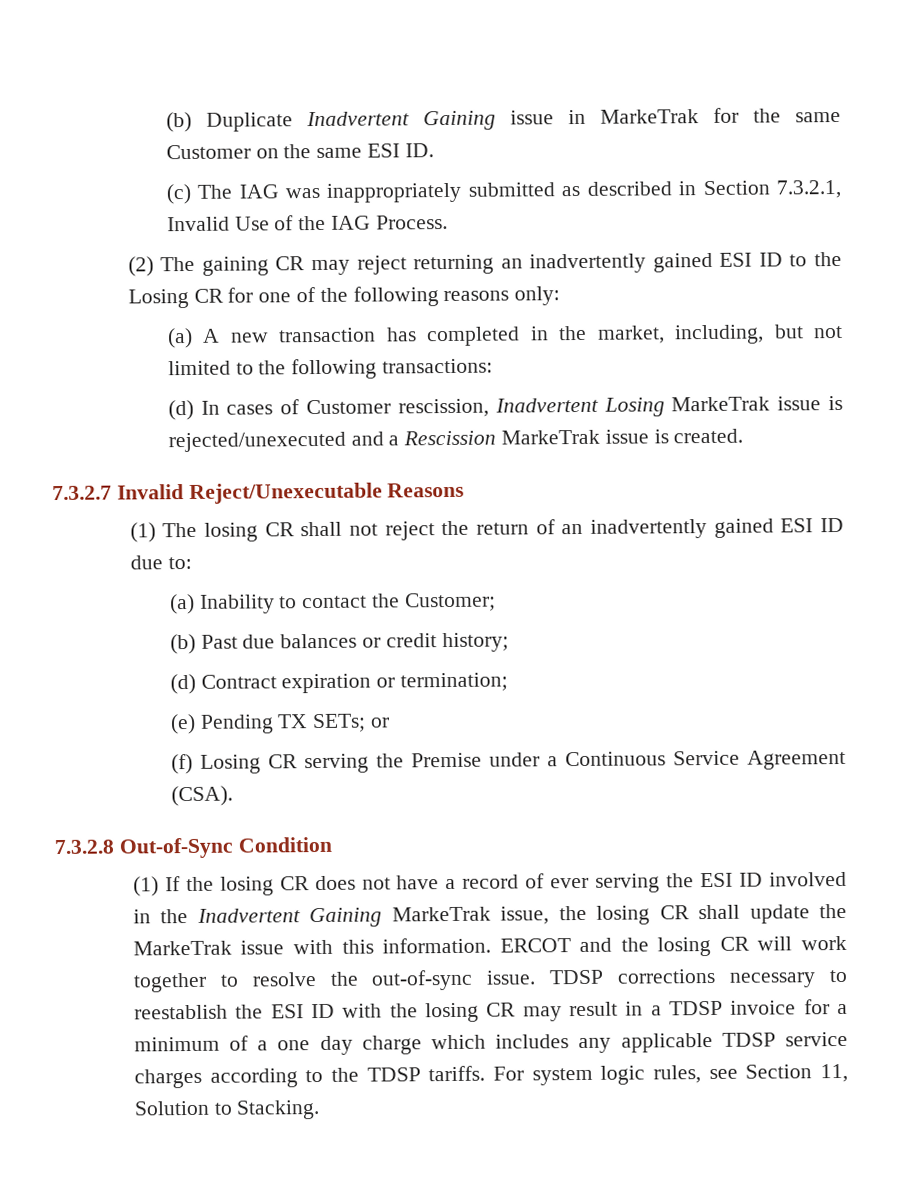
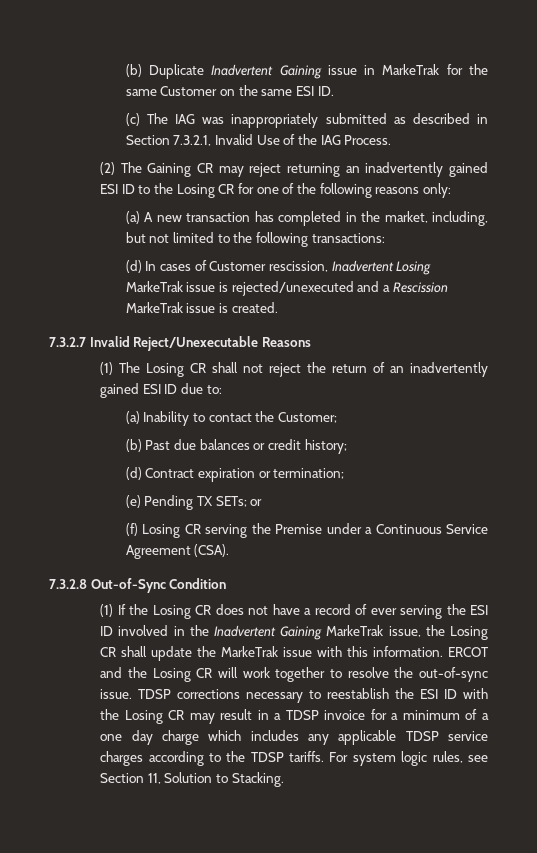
[201,256,269,276] gaining -> [147,163,192,177] Gaining
[204,522,259,542] losing -> [146,363,185,377] Losing
[219,876,274,896] losing -> [152,605,191,619] Losing
[596,905,651,925] losing -> [449,626,488,640] Losing
[657,936,712,957] losing -> [152,668,191,682] Losing
[424,1002,479,1023] losing -> [124,710,163,724] Losing

